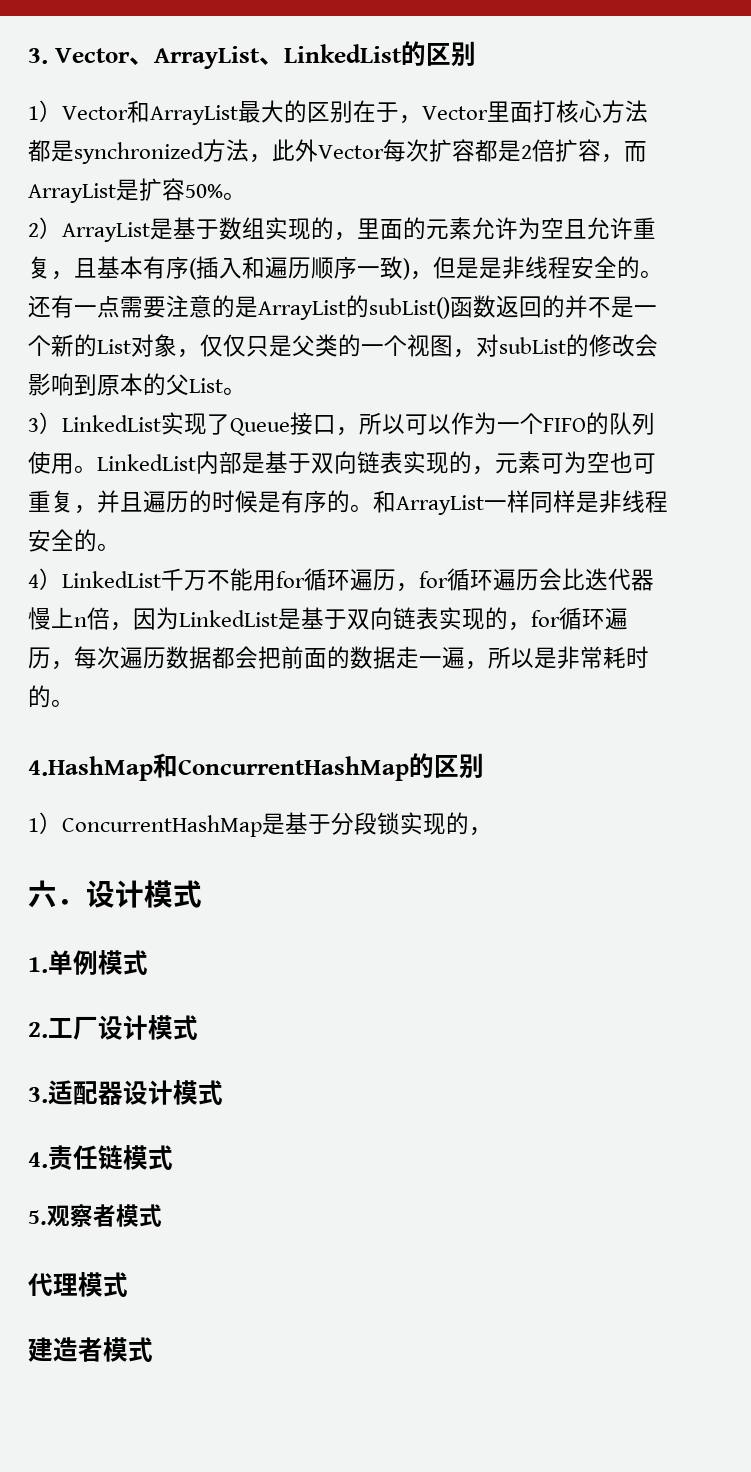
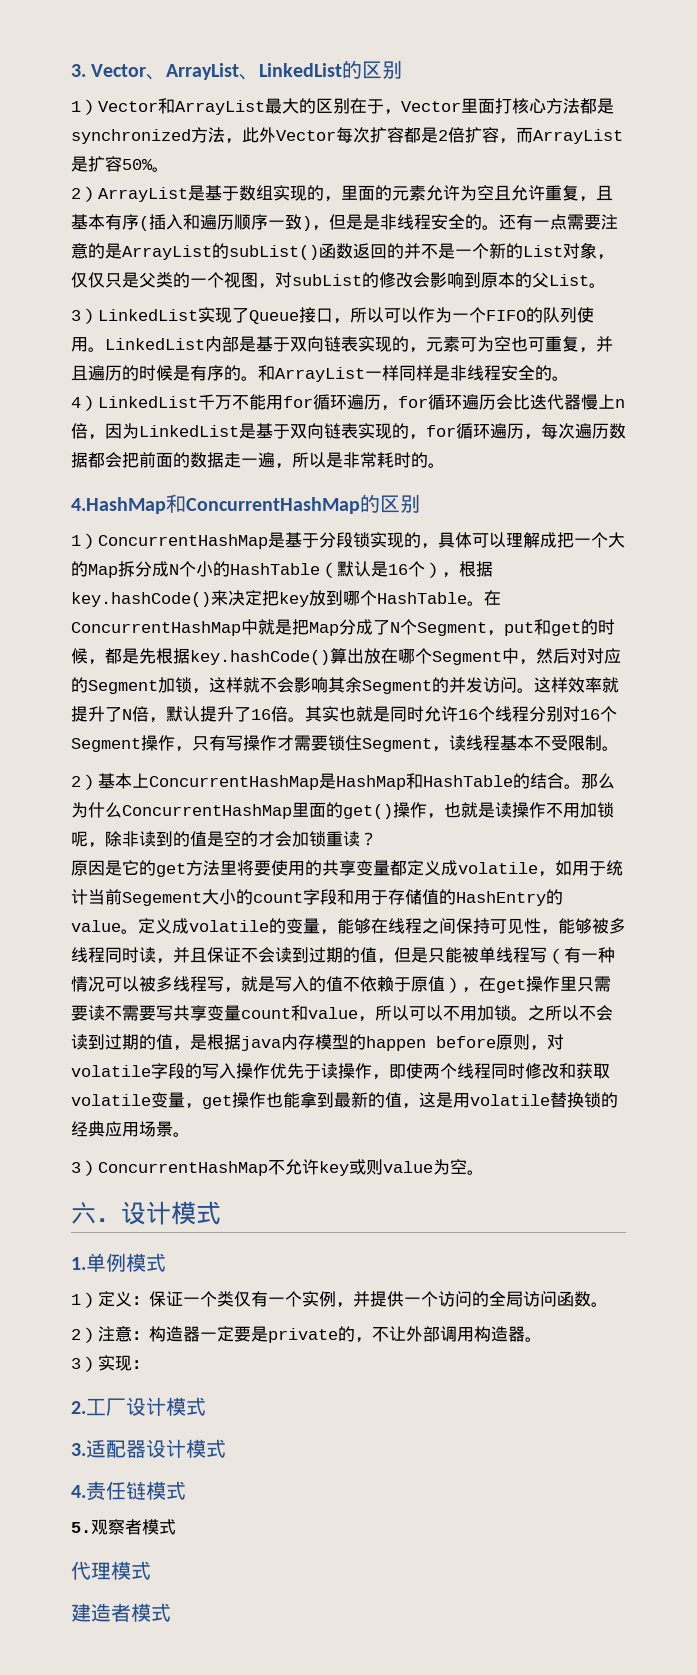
(492, 831) none -> [438,532,625,548] [71,561,493,578] [71,590,501,607] [71,619,615,636] [71,648,621,665] [71,677,619,694] [71,706,617,723] [71,735,619,752] [71,773,615,790] [71,802,614,819] [71,831,377,848] [71,860,623,877] [71,889,563,906] [71,918,626,935] [71,947,615,964] [71,976,611,993] [71,1005,613,1022] [71,1034,564,1051] [71,1063,610,1080] [71,1092,618,1109] [71,1121,190,1137] [71,1159,484,1176] 具体可以理解成把一个大的Map拆分成N个小的HashTable（默认是16个），根据key.hashCode()来决定把key放到哪个HashTable。在ConcurrentHashMap中就是把Map分成了N个Segment，put和get的时候，都是先根据key.hashCode()算出放在哪个Segment中，然后对对应的Segment加锁，这样就不会影响其余Segment的并发访问。这样效率就提升了N倍，默认提升了16倍。其实也就是同时允许16个线程分别对16个Segment操作，只有写操作才需要锁住Segment，读线程基本不受限制。 // 2）基本上ConcurrentHashMap是HashMap和HashTable的结合。那么为什么ConcurrentHashMap里面的get()操作，也就是读操作不用加锁呢，除非读到的值是空的才会加锁重读？ // 原因是它的get方法里将要使用的共享变量都定义成volatile，如用于统计当前Segement大小的count字段和用于存储值的HashEntry的value。定义成volatile的变量，能够在线程之间保持可见性，能够被多线程同时读，并且保证不会读到过期的值，但是只能被单线程写（有一种情况可以被多线程写，就是写入的值不依赖于原值），在get操作里只需要读不需要写共享变量count和value，所以可以不用加锁。之所以不会读到过期的值，是根据java内存模型的happen before原则，对volatile字段的写入操作优先于读操作，即使两个线程同时修改和获取volatile变量，get操作也能拿到最新的值，这是用volatile替换锁的经典应用场景。 // 3）ConcurrentHashMap不允许key或则value为空。
(148, 962) none -> [71,1291,608,1308] [71,1326,542,1343] [71,1355,149,1372] // 1）定义：保证一个类仅有一个实例，并提供一个访问的全局访问函数。 // 2）注意：构造器一定要是private的，不让外部调用构造器。 // 3）实现：

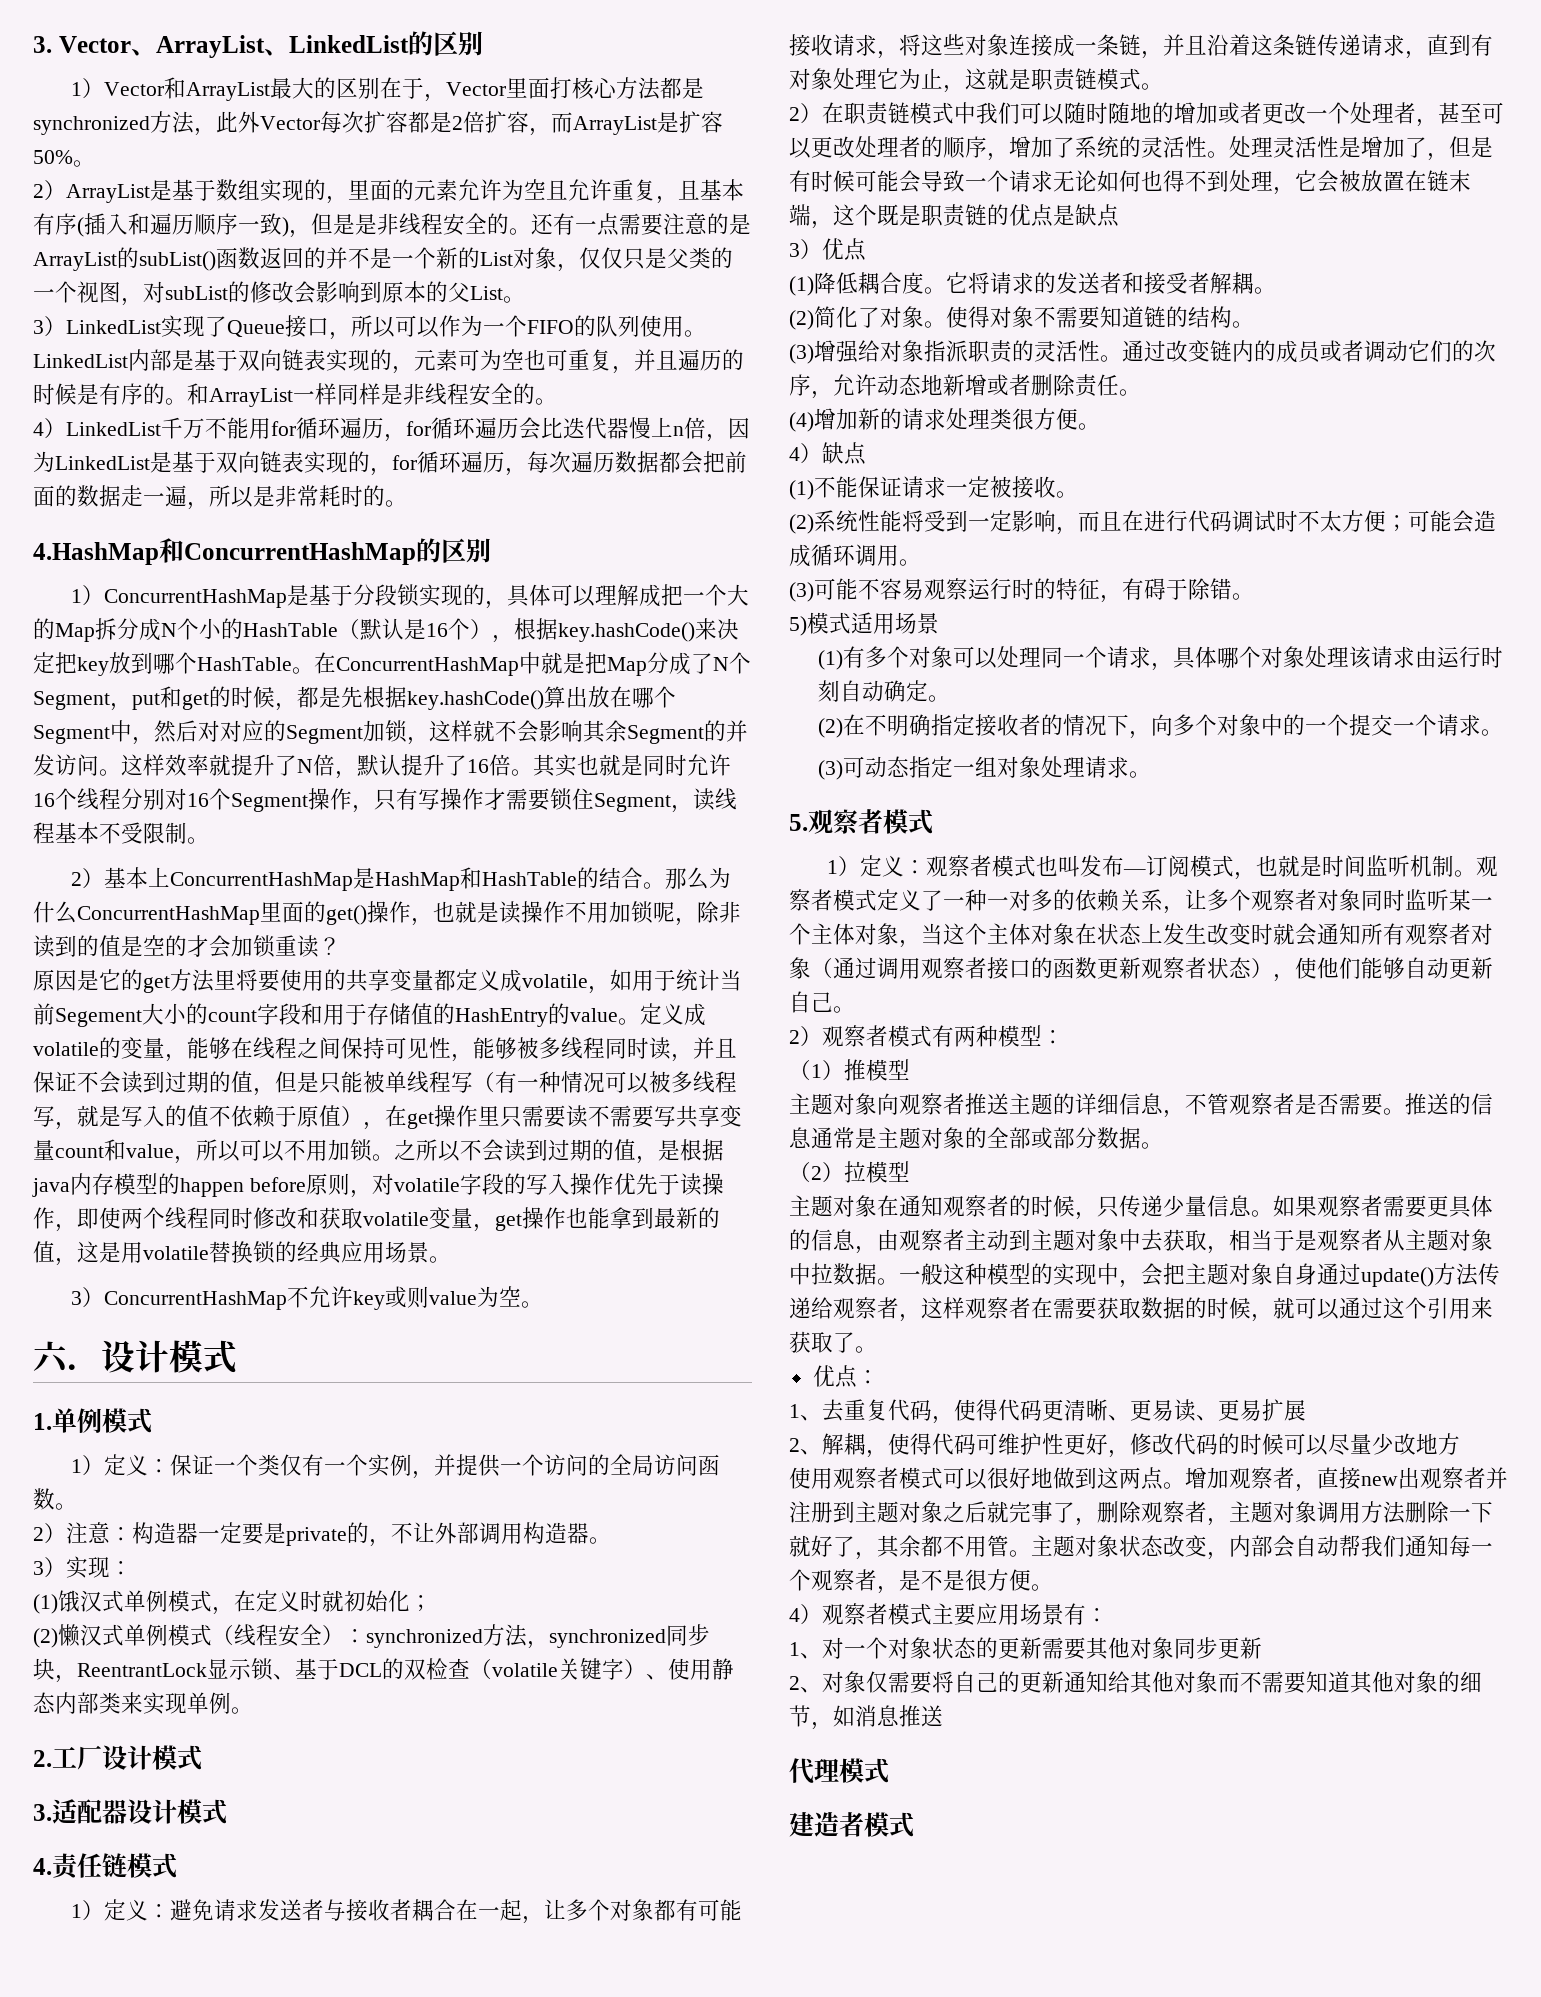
(149, 1364) none -> [33,1590,432,1615] [33,1624,710,1649] [33,1658,734,1683] [33,1692,253,1715] // (1)饿汉式单例模式，在定义时就初始化； // (2)懒汉式单例模式（线程安全）：synchronized方法，synchronized同步块，ReentrantLock显示锁、基于DCL的双检查（volatile关键字）、使用静态内部类来实现单例。
[71,1519,176,1535] 5.观察者模式 -> [71,1899,743,1924] [789,34,1493,59] [789,68,1163,93] [789,102,1504,127] [789,136,1493,161] [789,170,1471,195] [789,204,1119,229] [789,238,866,261] [789,272,1276,296] [789,306,1254,330] [789,340,1496,364] [789,374,1141,399] [789,408,1100,432] [789,442,866,465] [789,476,1078,500] [789,510,1496,535] [789,544,921,567] [789,578,1254,603] [789,612,939,636] [817,646,1503,671] [817,680,950,702] [817,714,1503,739] [817,756,1151,780] [789,809,933,835] [827,855,1499,880] [789,889,1493,914] [789,923,1493,948] [789,957,1493,982] [789,991,855,1013] [789,1025,1064,1047] [789,1059,910,1081] [789,1093,1493,1118] [789,1127,1163,1149] [789,1161,910,1183] [789,1195,1493,1220] [789,1229,1493,1254] [789,1263,1500,1288] [789,1297,1493,1322] [789,1331,877,1353] [812,1365,879,1388] [789,1399,1306,1424] [789,1433,1460,1458] [789,1467,1508,1492] [789,1501,1493,1526] [789,1535,1493,1560] [789,1569,1053,1594] [789,1603,1108,1626] [789,1637,1262,1660] [789,1671,1482,1694] [789,1705,943,1730] 1）定义：避免请求发送者与接收者耦合在一起，让多个对象都有可能接收请求，将这些对象连接成一条链，并且沿着这条链传递请求，直到有对象处理它为止，这就是职责链模式。 // 2）在职责链模式中我们可以随时随地的增加或者更改一个处理者，甚至可以更改处理者的顺序，增加了系统的灵活性。处理灵活性是增加了，但是有时候可能会导致一个请求无论如何也得不到处理，它会被放置在链末端，这个既是职责链的优点是缺点 // 3）优点 // (1)降低耦合度。它将请求的发送者和接受者解耦。 // (2)简化了对象。使得对象不需要知道链的结构。 // (3)增强给对象指派职责的灵活性。通过改变链内的成员或者调动它们的次序，允许动态地新增或者删除责任。 // (4)增加新的请求处理类很方便。 // 4）缺点 // (1)不能保证请求一定被接收。 // (2)系统性能将受到一定影响，而且在进行代码调试时不太方便；可能会造成循环调用。 // (3)可能不容易观察运行时的特征，有碍于除错。 // 5)模式适用场景 // (1)有多个对象可以处理同一个请求，具体哪个对象处理该请求由运行时刻自动确定。 // (2)在不明确指定接收者的情况下，向多个对象中的一个提交一个请求。 // (3)可动态指定一组对象处理请求。 // 5.观察者模式 // 1）定义：观察者模式也叫发布—订阅模式，也就是时间监听机制。观察者模式定义了一种一对多的依赖关系，让多个观察者对象同时监听某一个主体对象，当这个主体对象在状态上发生改变时就会通知所有观察者对象（通过调用观察者接口的函数更新观察者状态），使他们能够自动更新自己。 // 2）观察者模式有两种模型： // （1）推模型 // 主题对象向观察者推送主题的详细信息，不管观察者是否需要。推送的信息通常是主题对象的全部或部分数据。 // （2）拉模型 // 主题对象在通知观察者的时候，只传递少量信息。如果观察者需要更具体的信息，由观察者主动到主题对象中去获取，相当于是观察者从主题对象中拉数据。一般这种模型的实现中，会把主题对象自身通过update()方法传递给观察者，这样观察者在需要获取数据的时候，就可以通过这个引用来获取了。 // 优点： // 1、去重复代码，使得代码更清晰、更易读、更易扩展 // 2、解耦，使得代码可维护性更好，修改代码的时候可以尽量少改地方 // 使用观察者模式可以很好地做到这两点。增加观察者，直接new出观察者并注册到主题对象之后就完事了，删除观察者，主题对象调用方法删除一下就好了，其余都不用管。主题对象状态改变，内部会自动帮我们通知每一个观察者，是不是很方便。 // 4）观察者模式主要应用场景有： // 1、对一个对象状态的更新需要其他对象同步更新 // 2、对象仅需要将自己的更新通知给其他对象而不需要知道其他对象的细节，如消息推送

